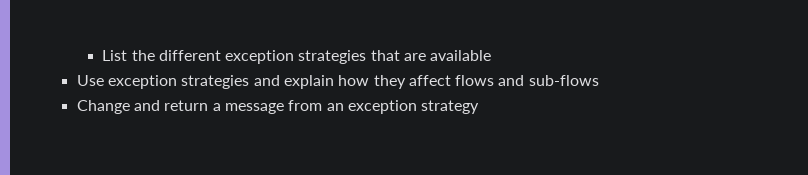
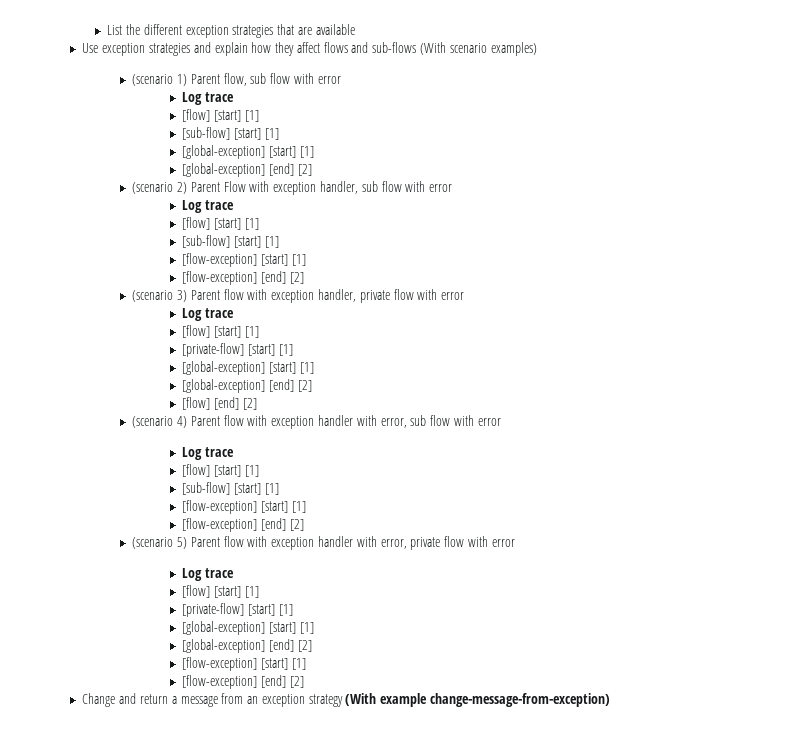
(599, 80) none -> [419,42,537,56] [132,73,341,86] [182,92,234,105] [182,109,259,122] [182,127,279,140] [182,145,314,159] [182,163,312,177] [132,181,453,195] [182,200,234,213] [182,217,259,230] [182,235,279,248] [182,253,306,267] [182,271,304,285] [132,289,465,303] [182,308,234,321] [182,325,259,338] [182,343,293,357] [182,361,314,375] [182,379,312,393] [182,397,257,410] [132,415,501,429] [182,447,234,460] [182,464,259,477] [182,482,279,495] [182,500,306,514] [182,518,304,532] [132,536,515,550] [182,568,234,581] [182,585,259,598] [182,603,293,617] [182,621,314,635] [182,639,312,653] [182,657,306,671] [182,675,304,689] (With scenario examples) // (scenario 1) Parent flow, sub flow with error // Log trace // [flow] [start] [1] // [sub-flow] [start] [1] // [global-exception] [start] [1] // [global-exception] [end] [2] // (scenario 2) Parent Flow with exception handler, sub flow with error // Log trace // [flow] [start] [1] // [sub-flow] [start] [1] // [flow-exception] [start] [1] // [flow-exception] [end] [2] // (scenario 3) Parent flow with exception handler, private flow with error // Log trace // [flow] [start] [1] // [private-flow] [start] [1] // [global-exception] [start] [1] // [global-exception] [end] [2] // [flow] [end] [2] // (scenario 4) Parent flow with exception handler with error, sub flow with error // Log trace // [flow] [start] [1] // [sub-flow] [start] [1] // [flow-exception] [start] [1] // [flow-exception] [end] [2] // (scenario 5) Parent flow with exception handler with error, private flow with error // Log trace // [flow] [start] [1] // [private-flow] [start] [1] // [global-exception] [start] [1] // [global-exception] [end] [2] // [flow-exception] [start] [1] // [flow-exception] [end] [2]
(480, 107) none -> [345,693,610,707] (With example change-message-from-exception)

